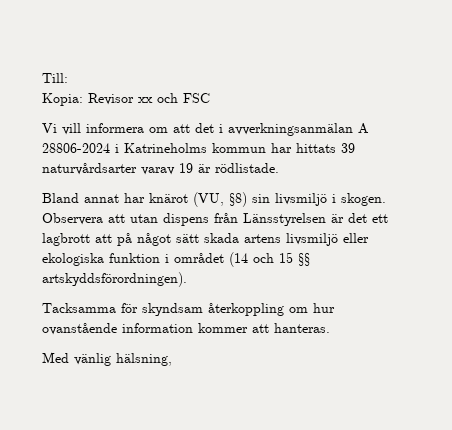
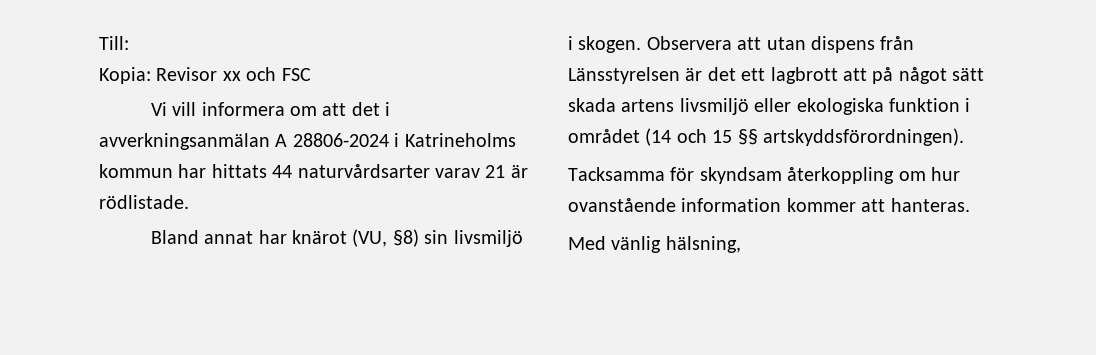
[341,143,355,153] 39 -> [272,165,293,178] 44
[179,163,193,173] 19 -> [485,165,506,178] 21

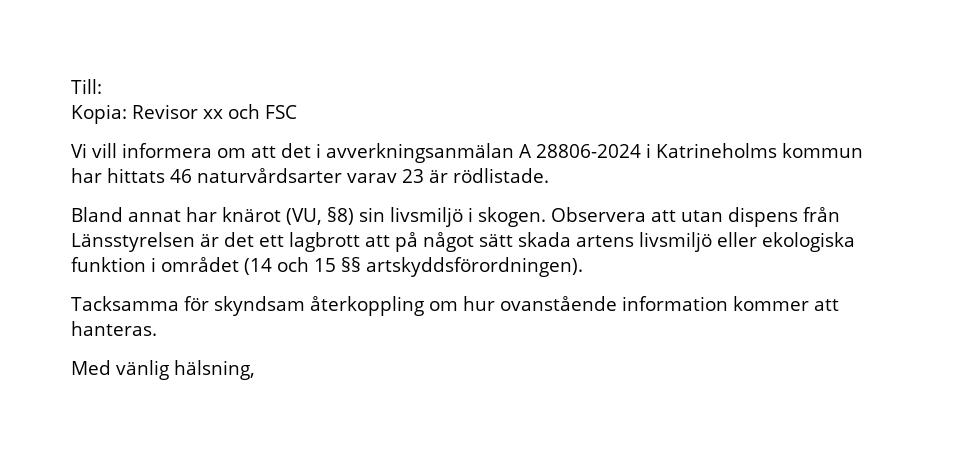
[272,165,293,178] 44 -> [170,169,192,183] 46
[485,165,506,178] 21 -> [402,169,424,183] 23

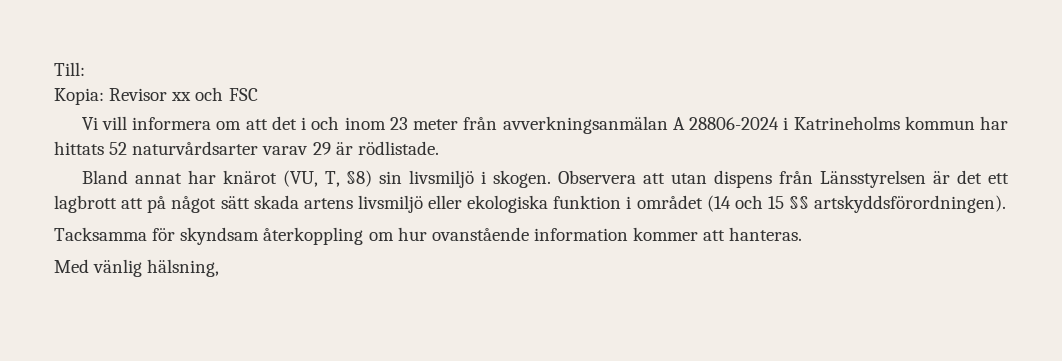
(321, 150) none -> [311,116,498,130] och inom 23 meter från
[170,169,192,183] 46 -> [109,142,128,155] 52
[402,169,424,183] 23 -> [312,142,331,155] 29
(322, 216) none -> [324,171,340,187] T,

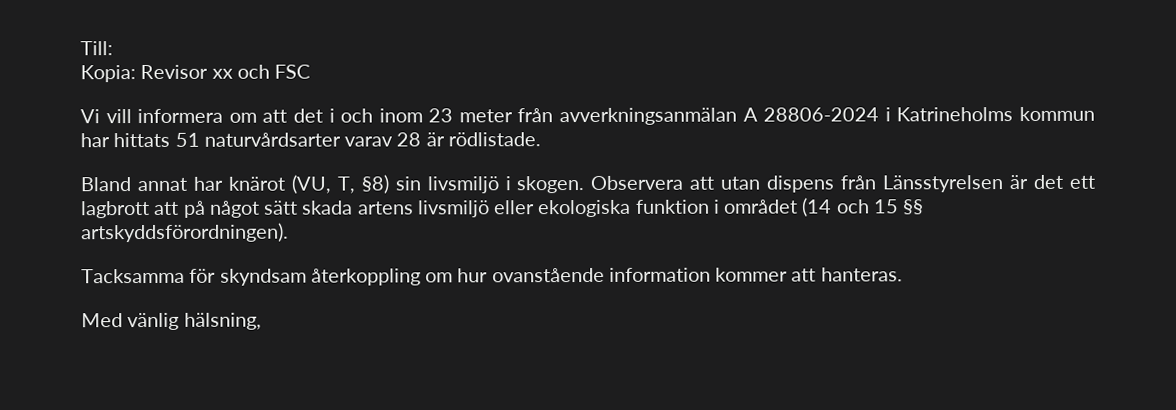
[109,142,128,155] 52 -> [174,132,200,147] 51
[312,142,331,155] 29 -> [396,132,422,147] 28

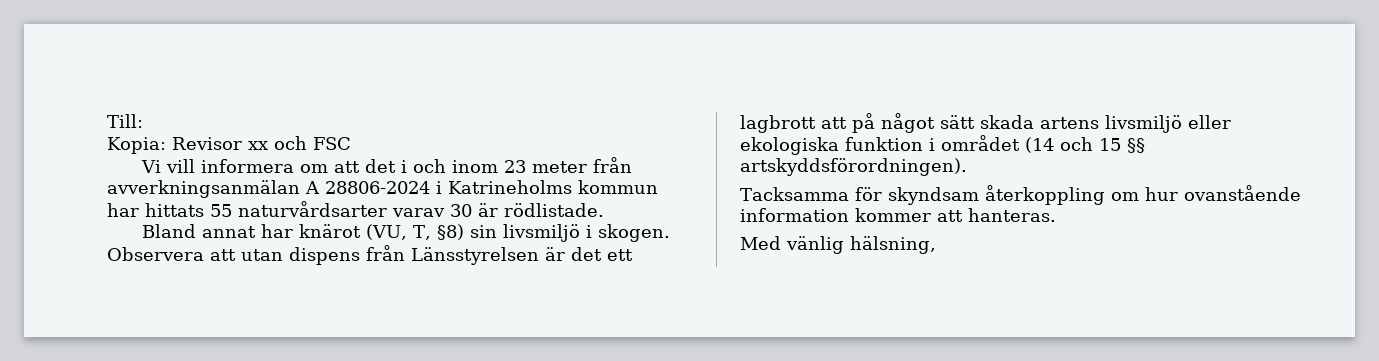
[174,132,200,147] 51 -> [210,204,232,217] 55
[396,132,422,147] 28 -> [450,204,472,217] 30

